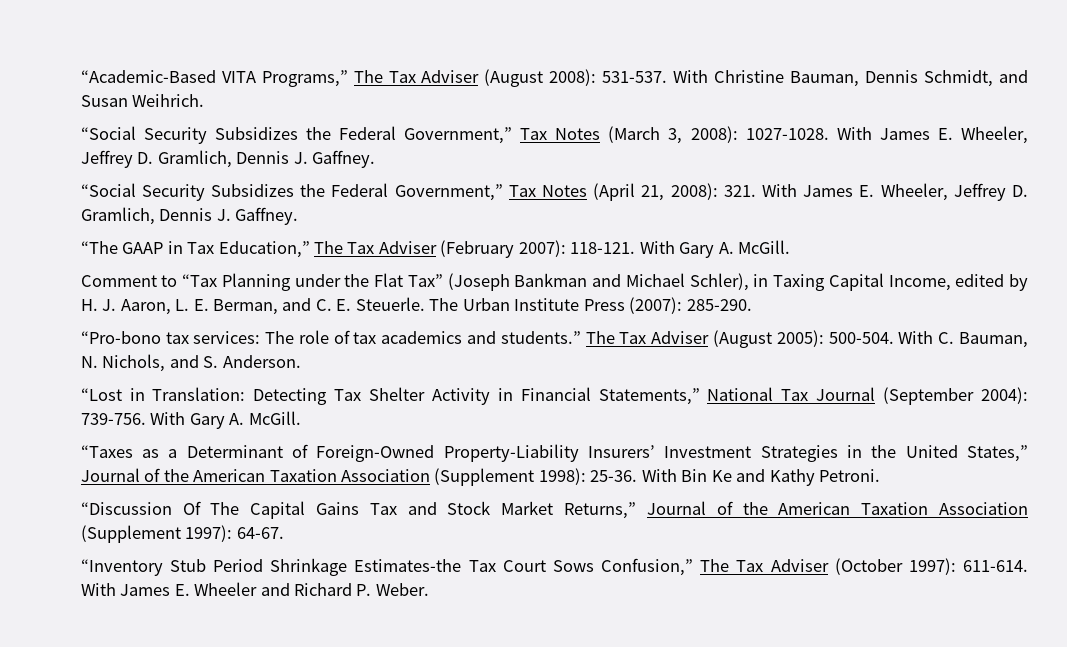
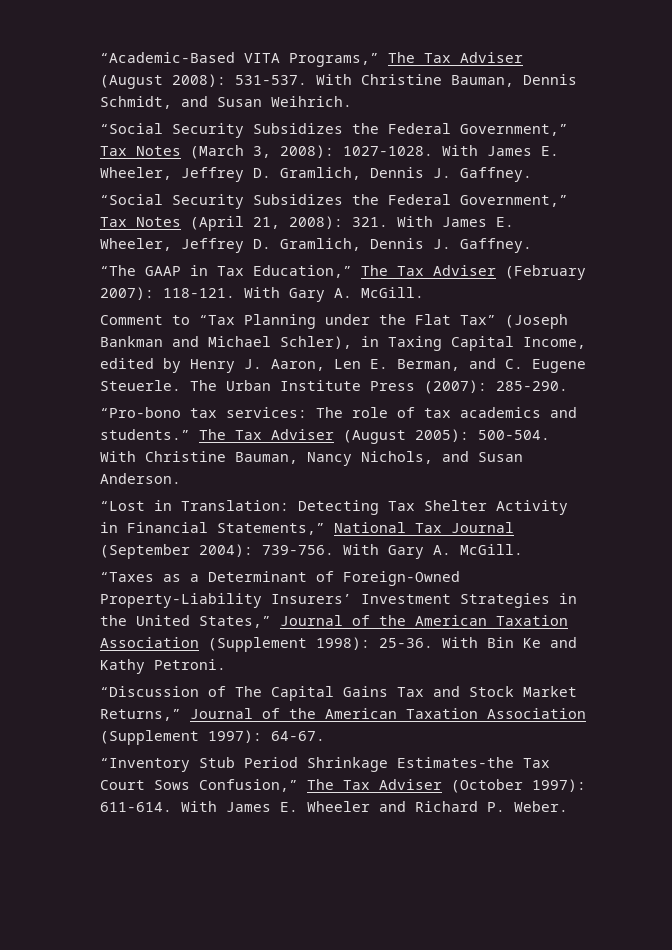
[80,299,98,311] H. -> [190,359,236,373] Henry
[175,299,190,311] L. -> [334,359,362,369] Len
[336,299,352,311] E. -> [532,359,587,373] Eugene
[938,332,1028,348] [80,356,98,368] C. Bauman, N. -> [145,451,353,466] Christine Bauman, Nancy
[203,356,219,368] S. -> [478,452,524,462] Susan
[182,501,201,515] Of -> [208,686,227,697] of

